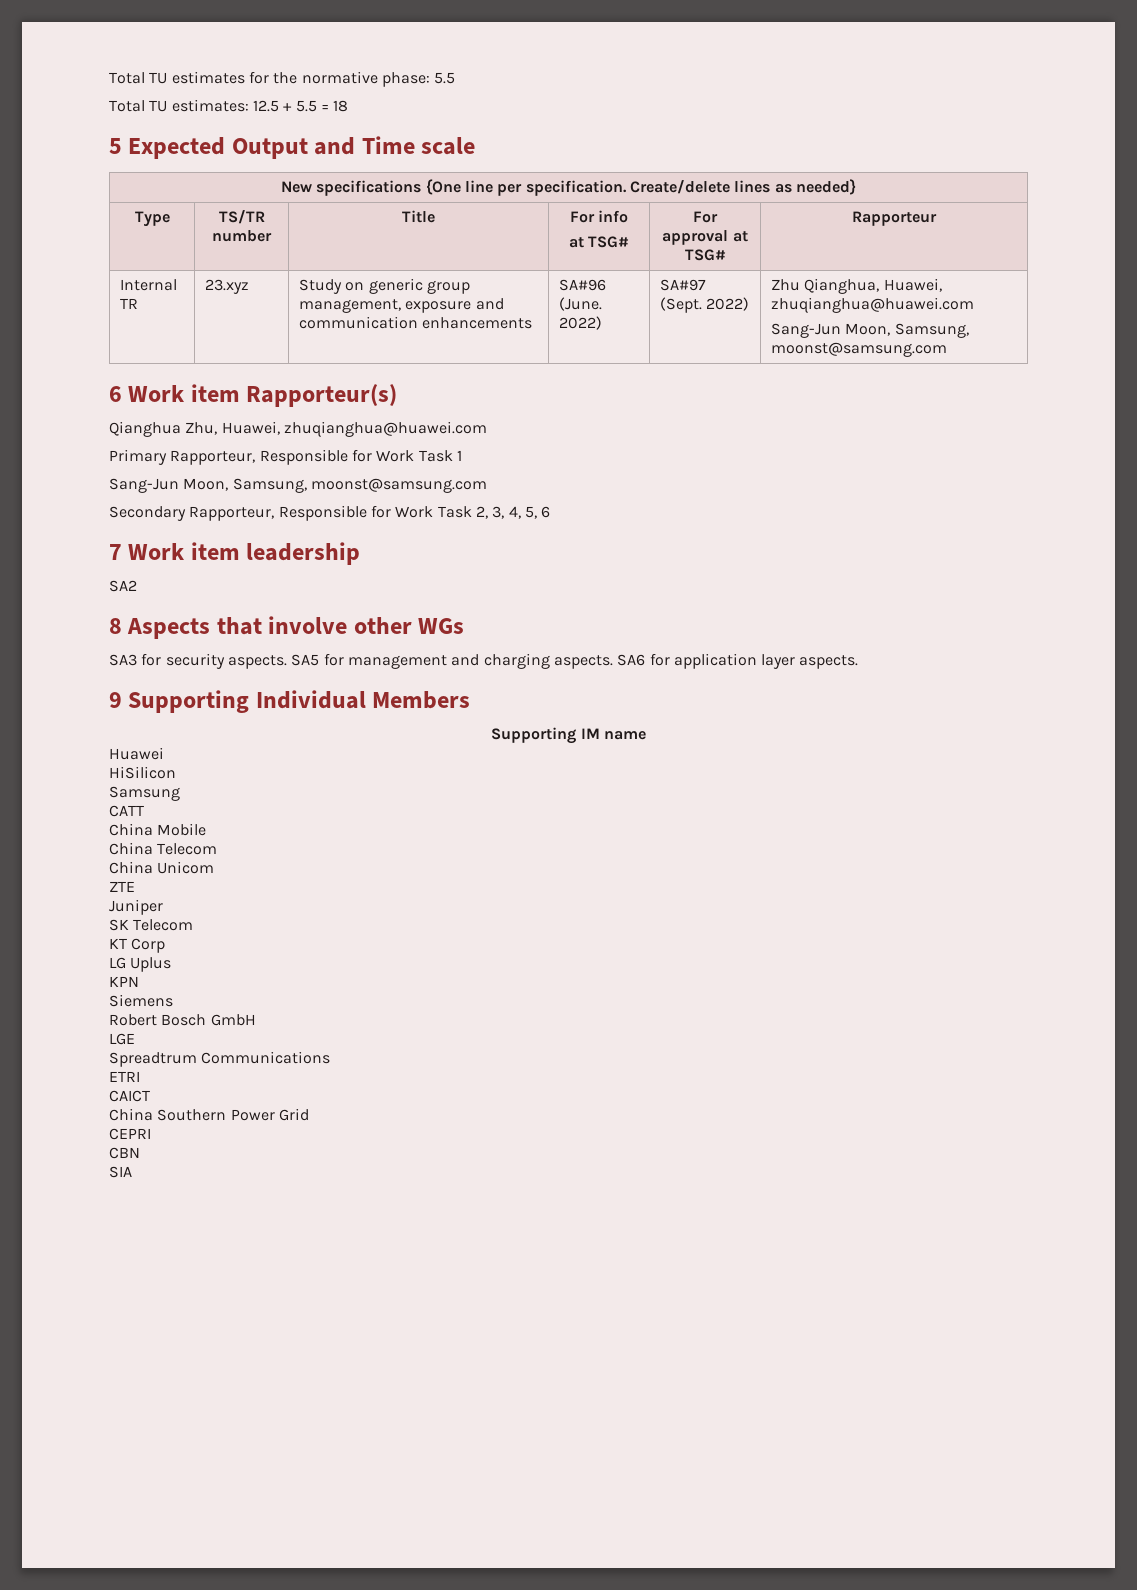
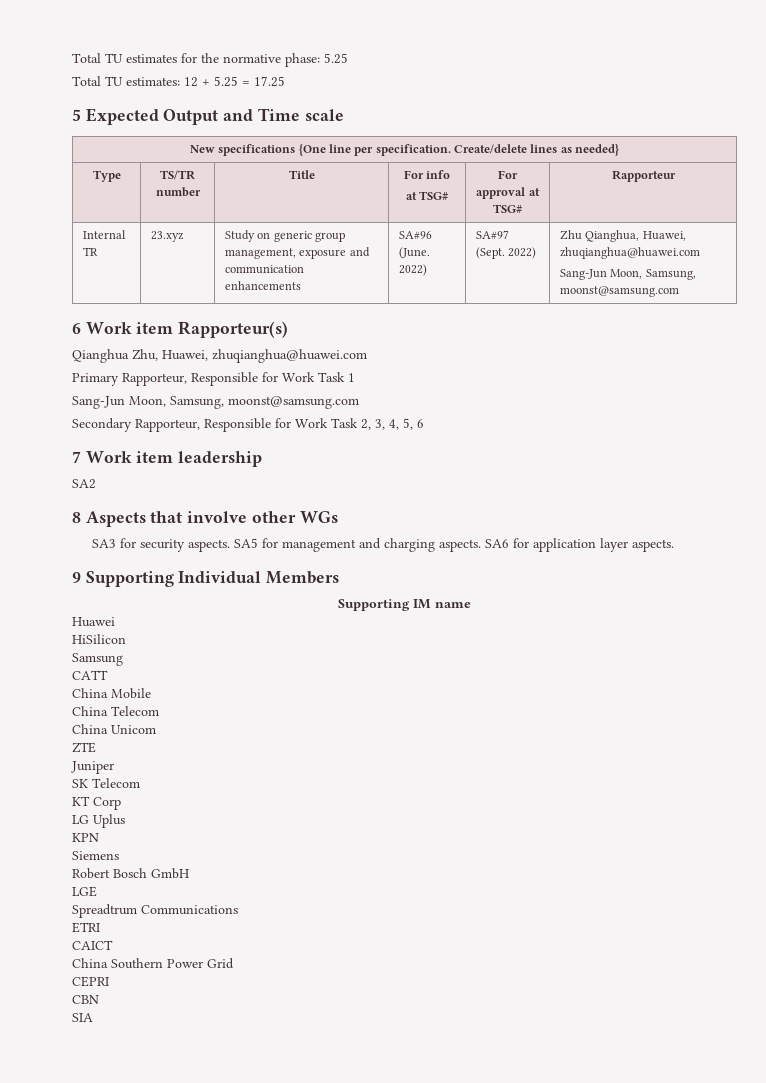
[434,72,456,84] 5.5 -> [324,53,348,64] 5.25
[252,100,349,112] 12.5 + 5.5 = 18 -> [184,76,285,87] 12 + 5.25 = 17.25

